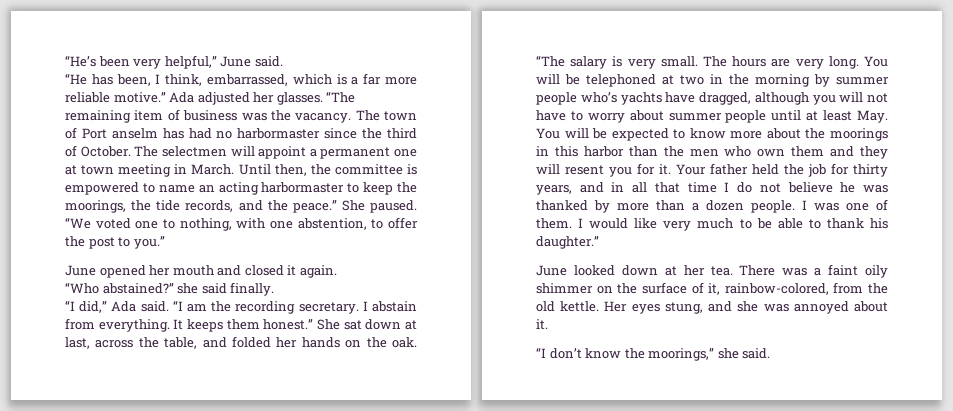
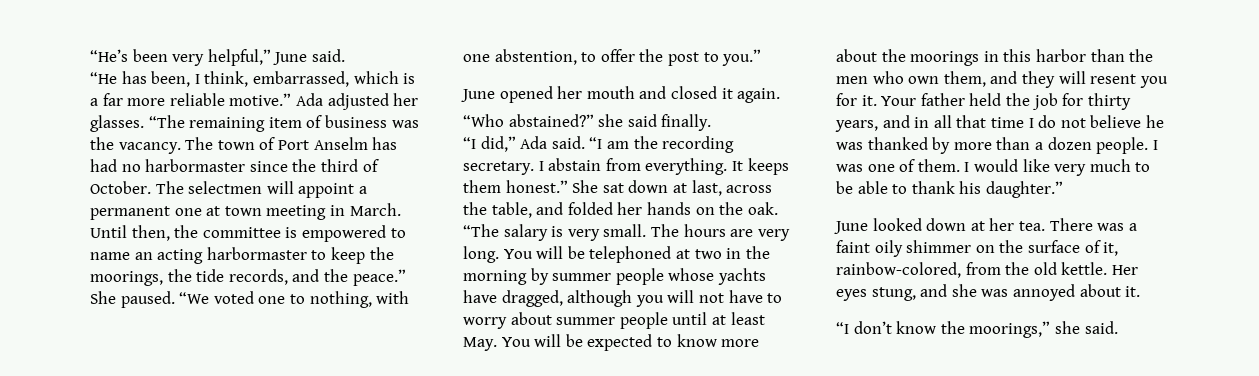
[111,128,158,139] anselm -> [313,137,368,150] Anselm
[580,92,617,103] who’s -> [668,268,715,281] whose
[791,146,825,157] them -> [943,71,986,87] them,

